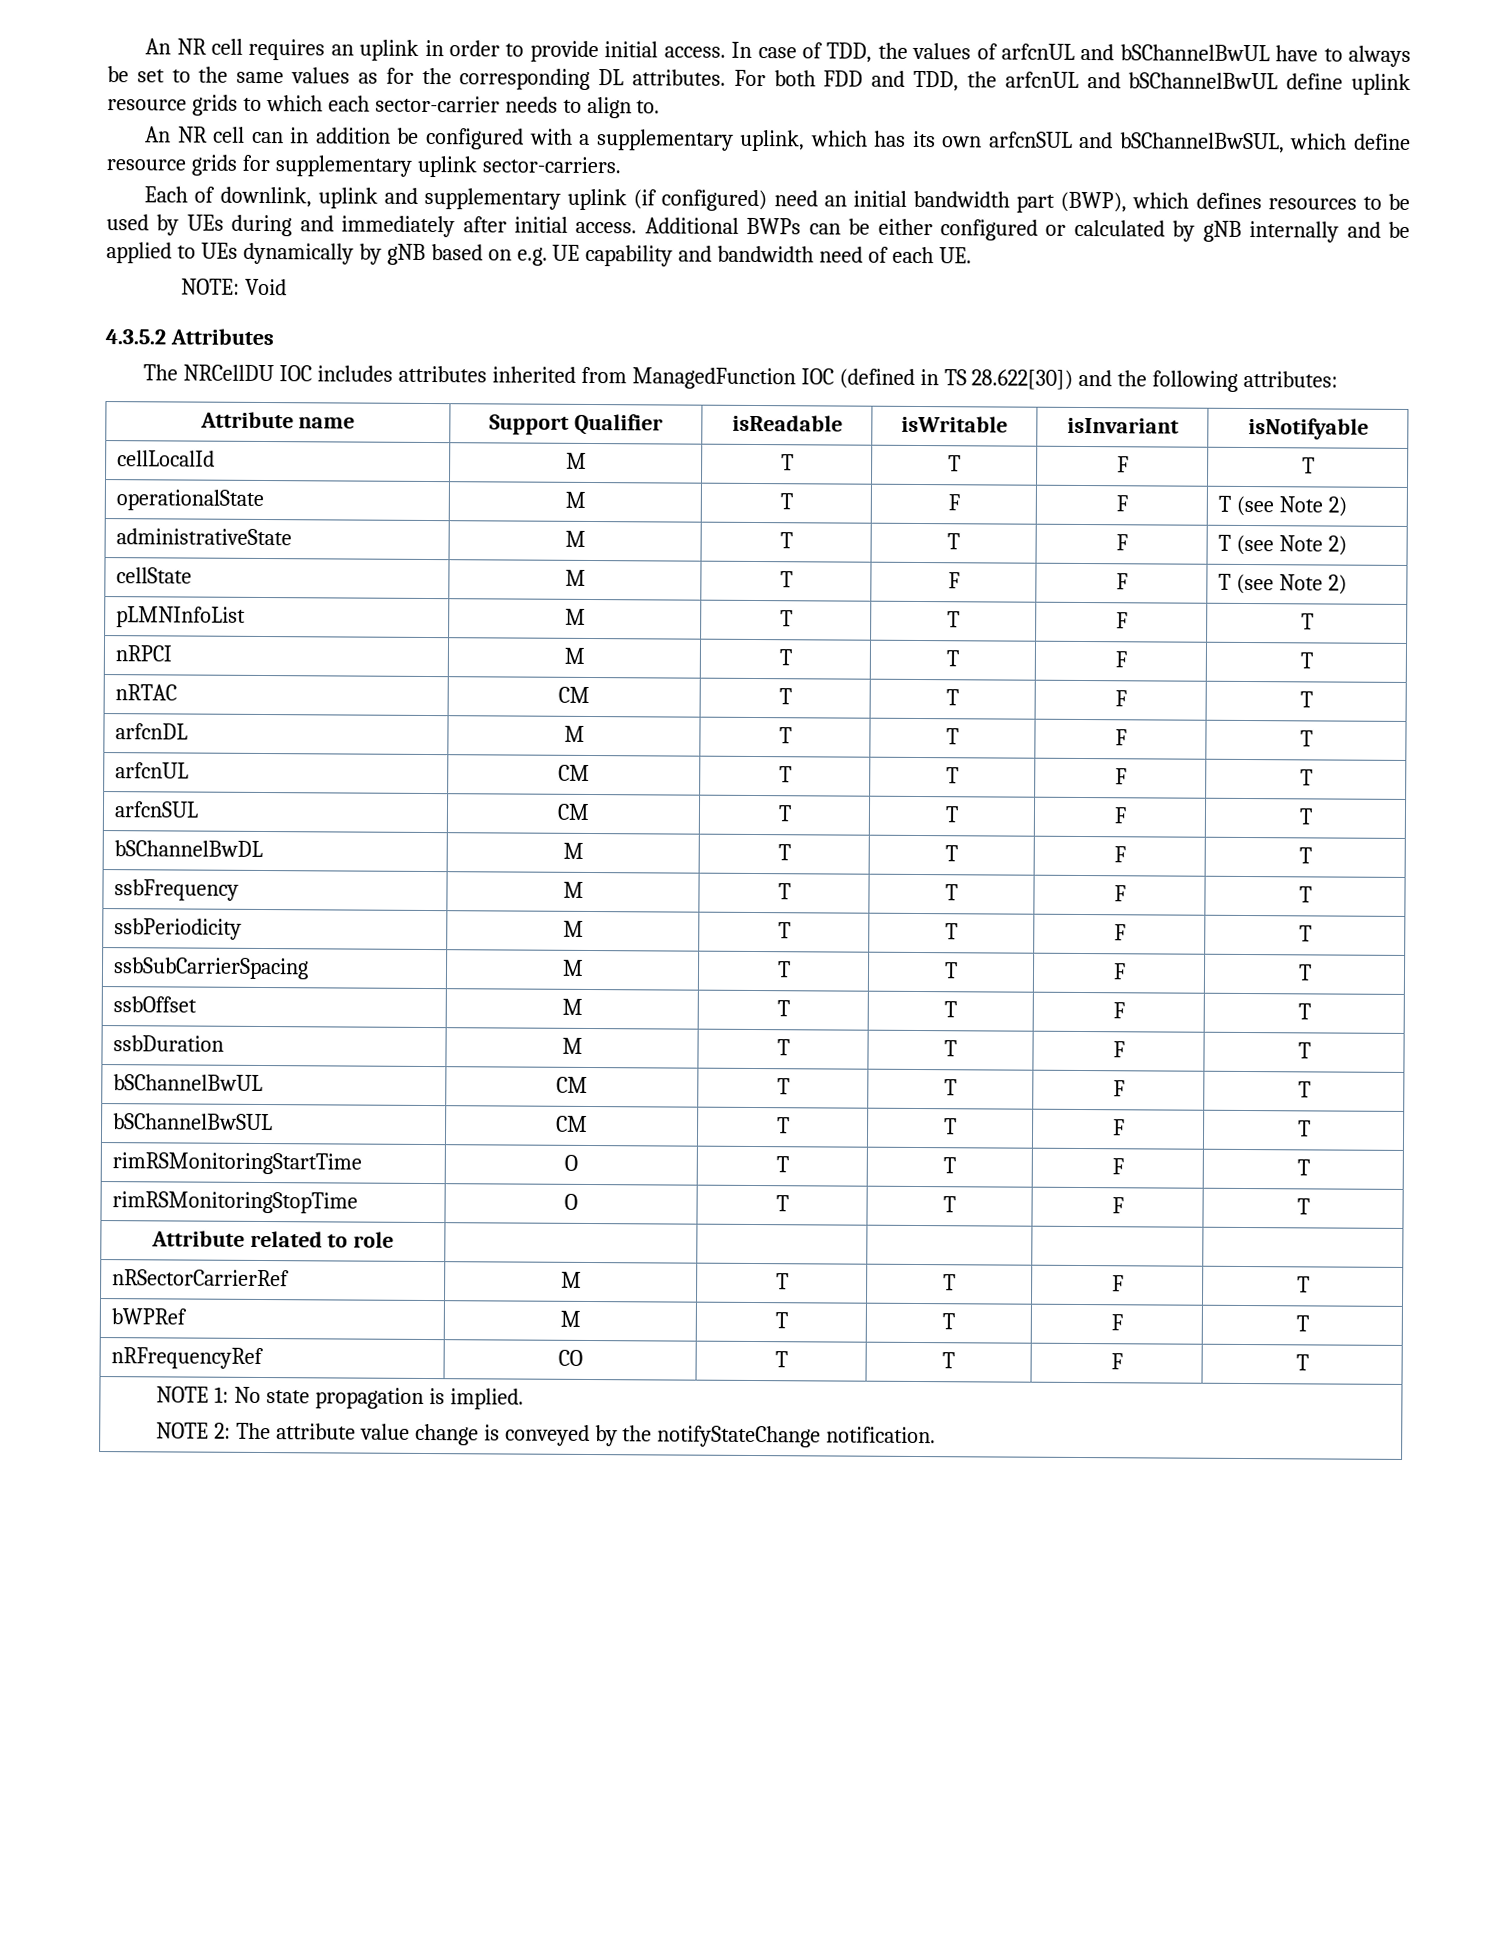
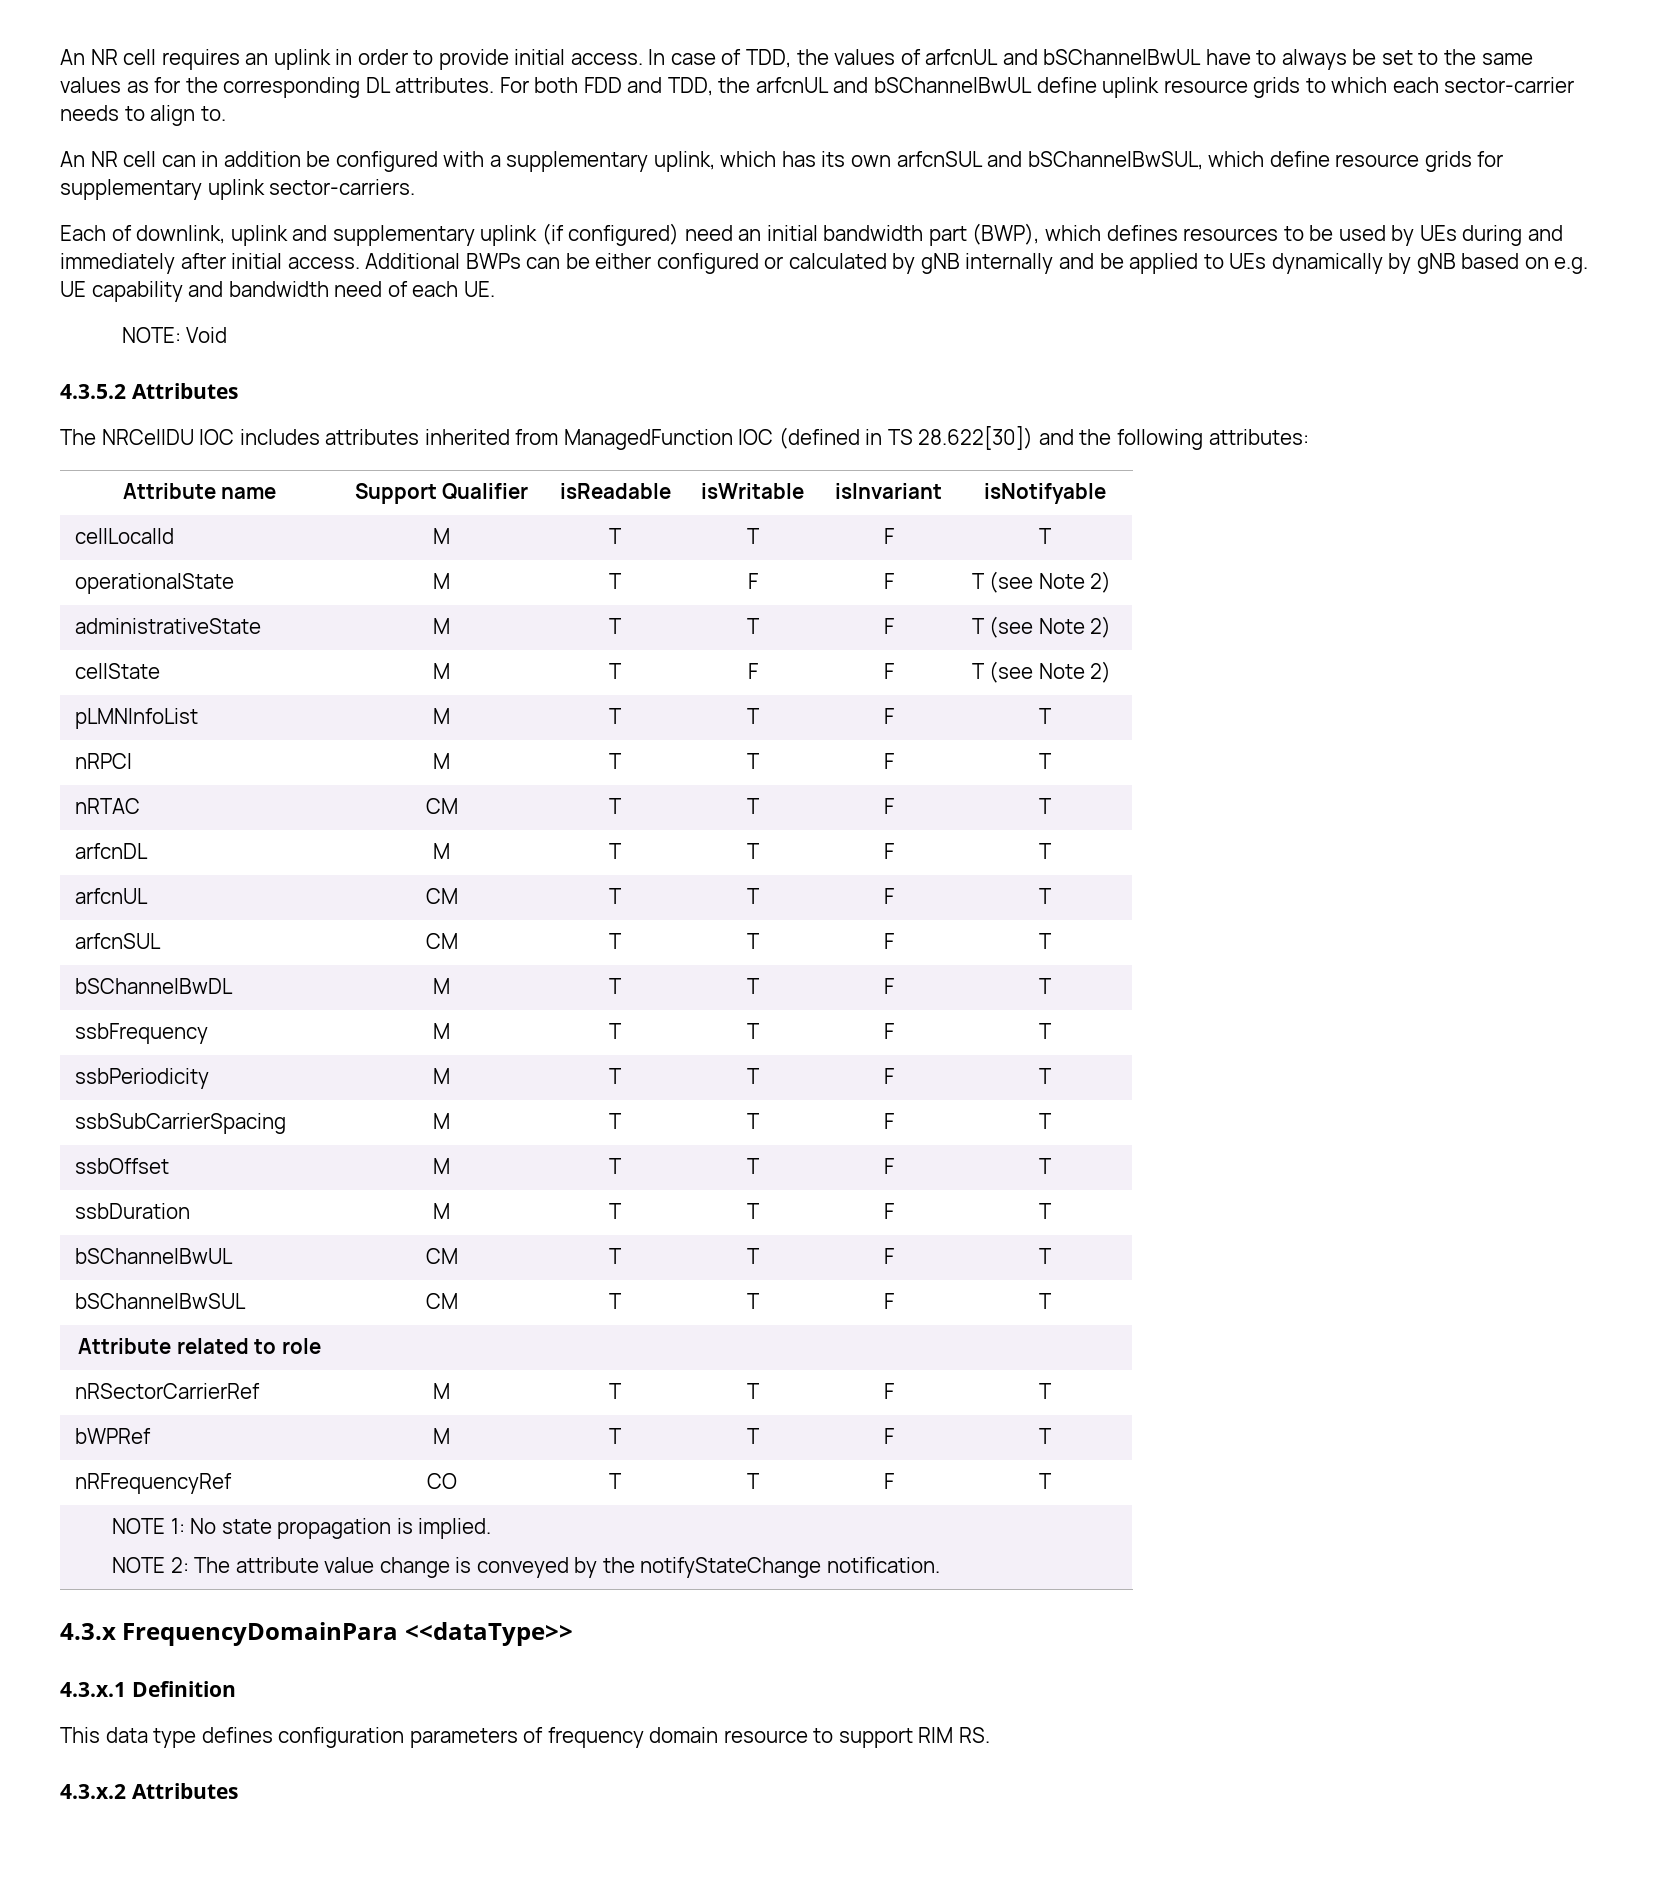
[112,1152,363,1175] [564,1154,578,1171] [775,1156,789,1173] [943,1157,956,1174] [1111,1158,1124,1175] [1296,1159,1310,1176] [112,1191,359,1214] [564,1193,578,1210] [775,1195,789,1212] [943,1196,956,1213] [1111,1197,1124,1214] [1296,1198,1310,1215] // rimRSMonitoringStartTime | O | T | T | F | T // rimRSMonitoringStopTime | O | T | T | F | T -> (1052, 1301) none
(937, 1435) none -> [60,1622,573,1646] [60,1681,236,1697] [60,1727,990,1748] [60,1783,238,1799] // 4.3.x FrequencyDomainPara <<dataType>> // 4.3.x.1 Definition // This data type defines configuration parameters of frequency domain resource to support RIM RS. // 4.3.x.2 Attributes

